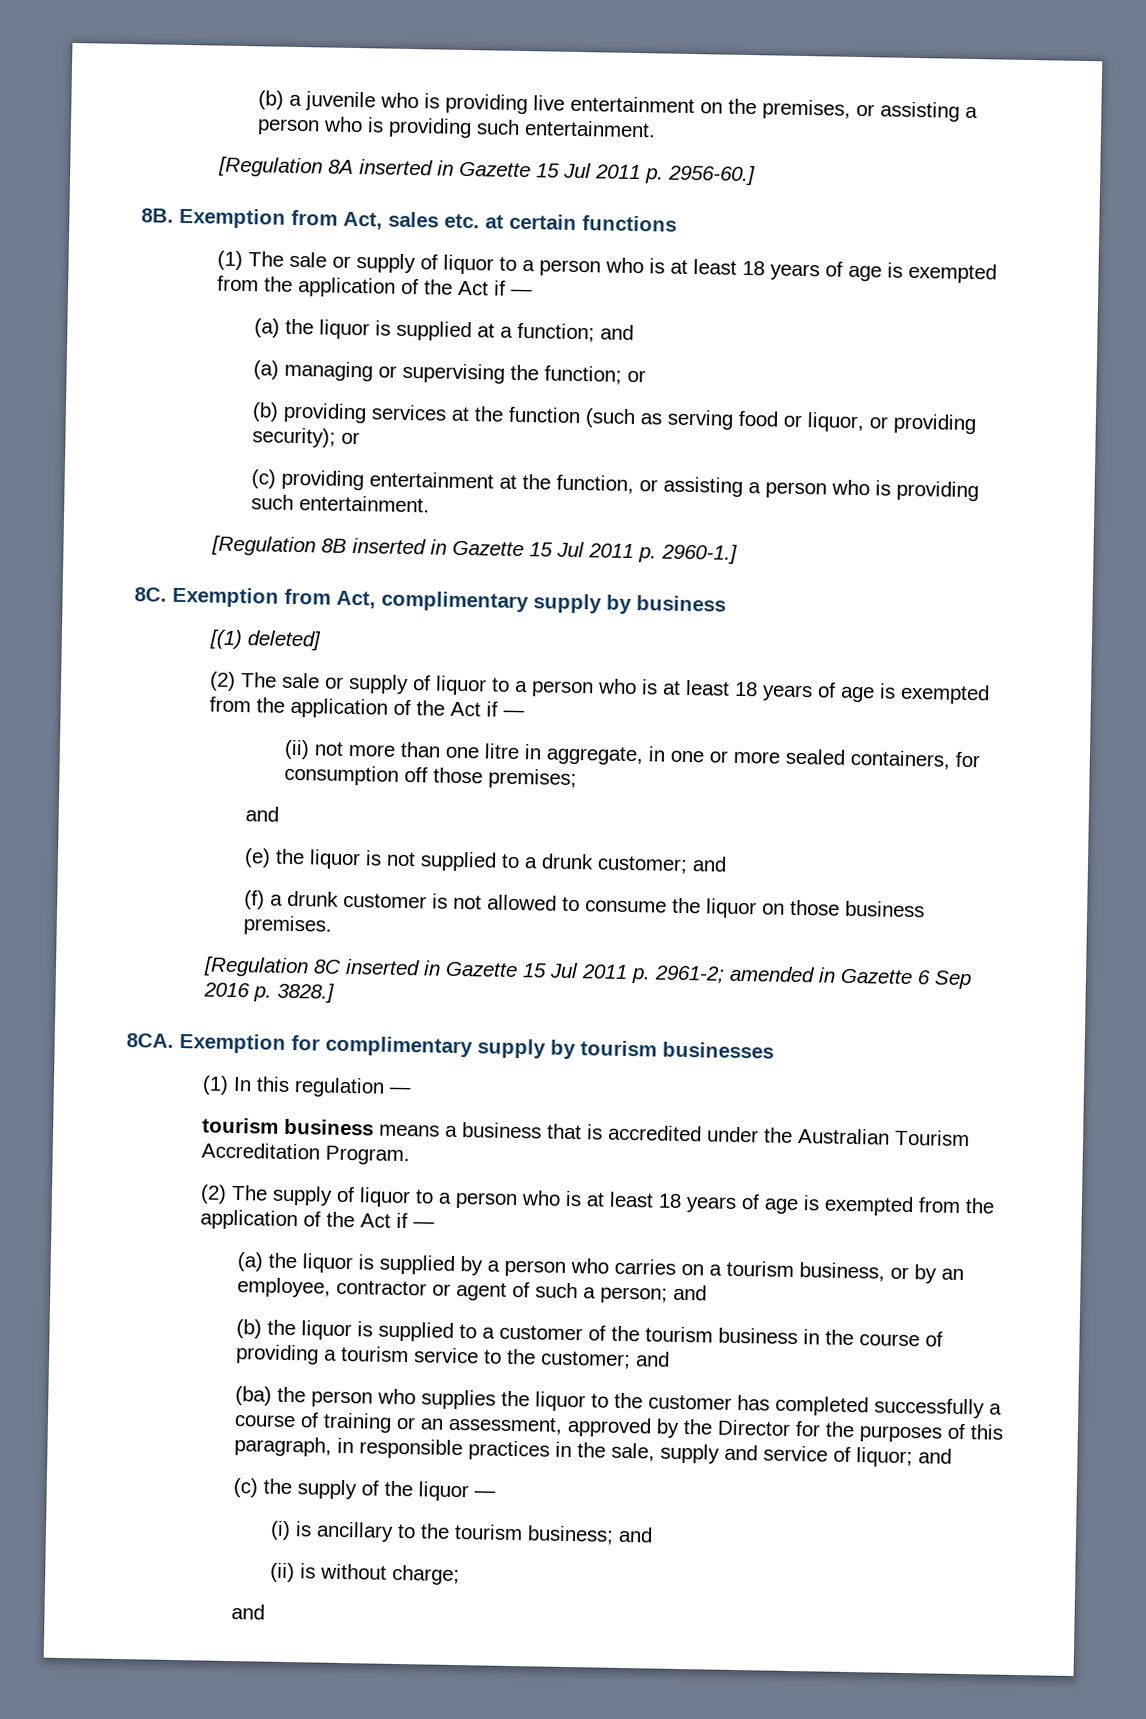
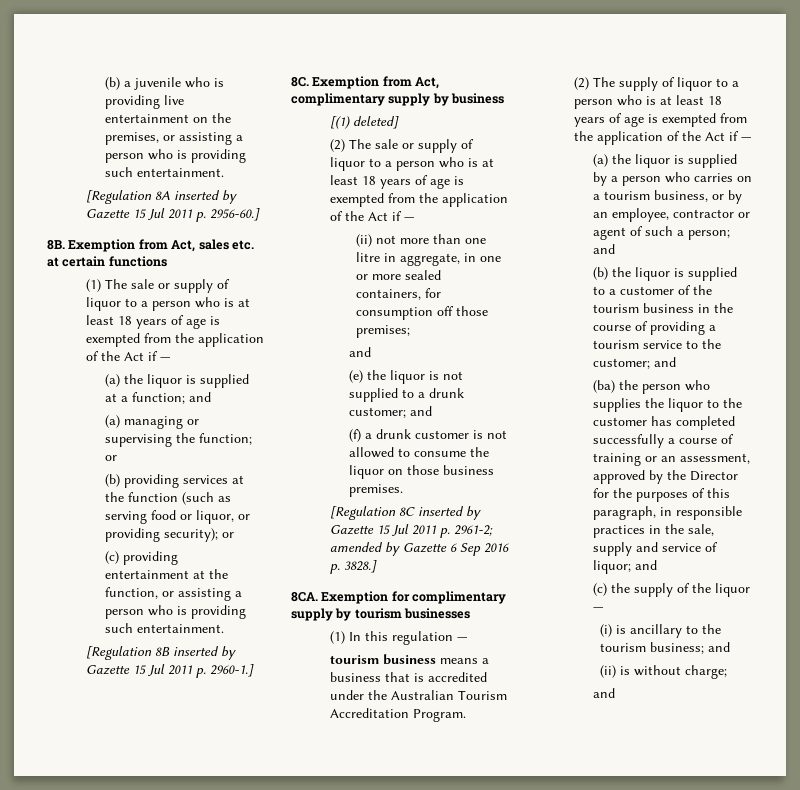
[436,160,454,176] in -> [221,190,237,204] by
[429,539,447,555] in -> [220,646,236,660] by
[422,960,441,976] in -> [465,506,481,520] by
[817,967,836,983] in -> [384,542,400,556] by

